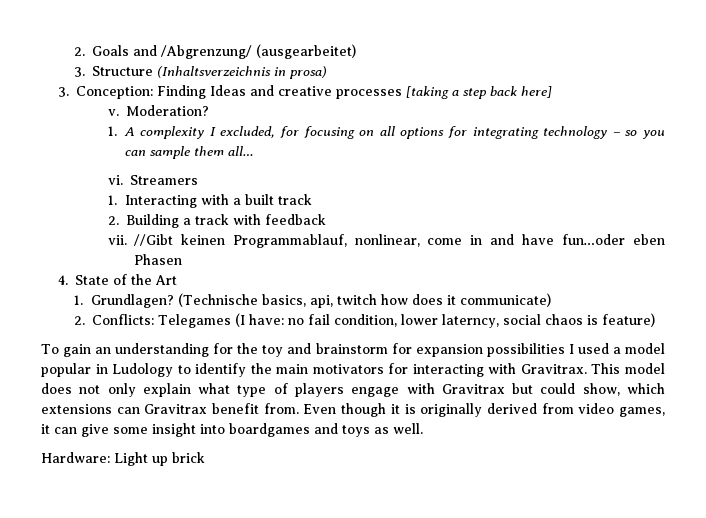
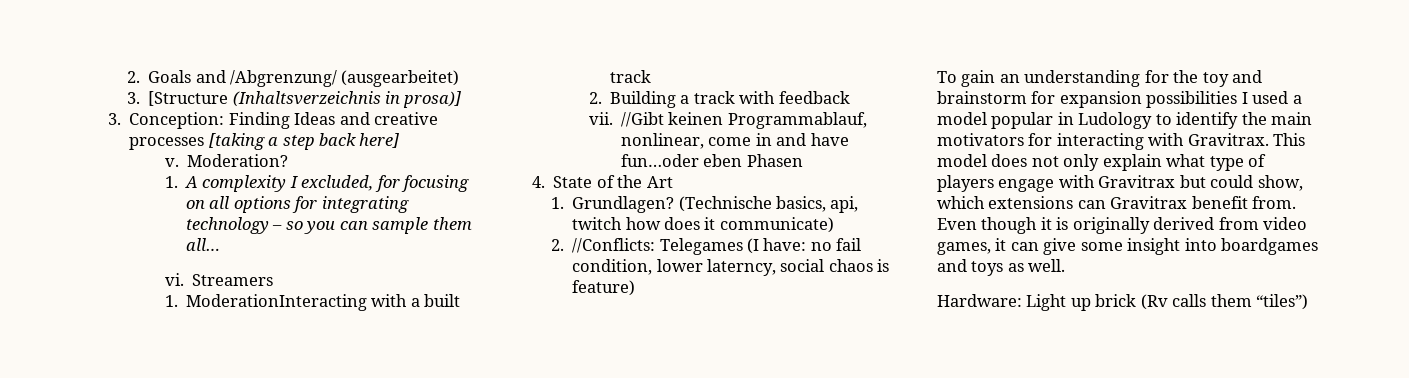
[92,66,154,76] Structure -> [148,91,229,106] [Structure
[289,66,328,79] prosa) -> [403,91,462,108] prosa)]
[124,195,197,208] Interacting -> [185,294,367,311] ModerationInteracting
[92,314,155,325] Conflicts: -> [572,238,656,253] //Conflicts:
(205, 457) none -> [1140,294,1309,310] (Rv calls them “tiles”)

